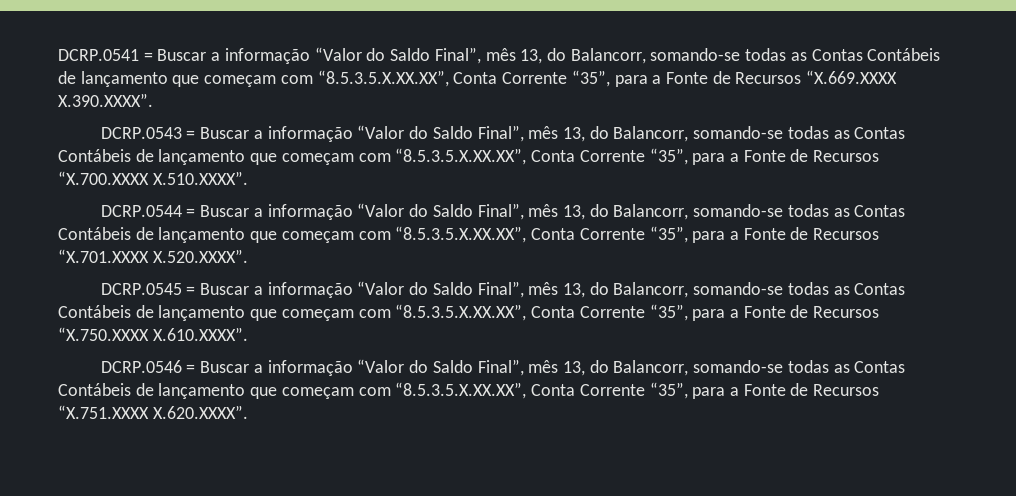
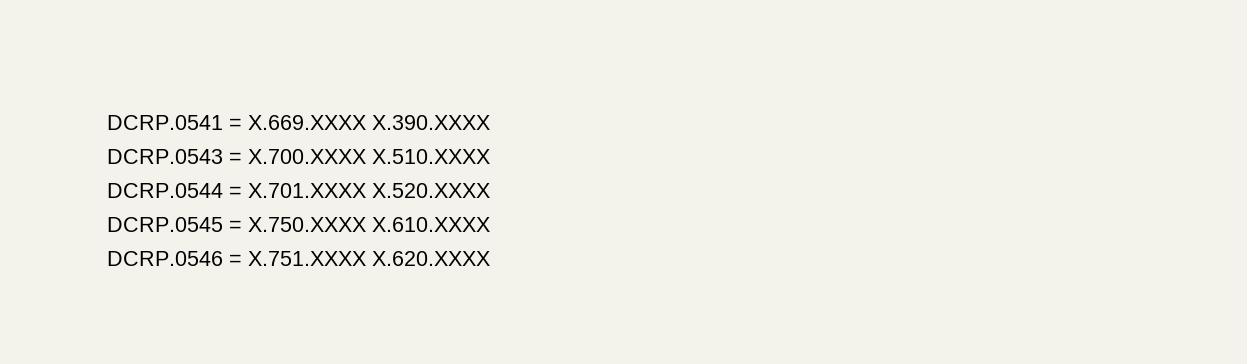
[157,47,941,64] [58,70,898,87] [58,93,153,107] [100,125,906,142] [58,148,880,165] [58,171,248,185] [100,203,906,220] [58,226,880,243] [58,249,248,263] [100,281,906,298] [58,304,880,321] [58,327,248,341] [100,359,906,376] [58,382,880,399] [58,405,248,419] Buscar a informação “Valor do Saldo Final”, mês 13, do Balancorr, somando-se todas as Contas Contábeis de lançamento que começam com “8.5.3.5.X.XX.XX”, Conta Corrente “35”, para a Fonte de Recursos “X.669.XXXX X.390.XXXX”. // DCRP.0543 = Buscar a informação “Valor do Saldo Final”, mês 13, do Balancorr, somando-se todas as Contas Contábeis de lançamento que começam com “8.5.3.5.X.XX.XX”, Conta Corrente “35”, para a Fonte de Recursos “X.700.XXXX X.510.XXXX”. // DCRP.0544 = Buscar a informação “Valor do Saldo Final”, mês 13, do Balancorr, somando-se todas as Contas Contábeis de lançamento que começam com “8.5.3.5.X.XX.XX”, Conta Corrente “35”, para a Fonte de Recursos “X.701.XXXX X.520.XXXX”. // DCRP.0545 = Buscar a informação “Valor do Saldo Final”, mês 13, do Balancorr, somando-se todas as Contas Contábeis de lançamento que começam com “8.5.3.5.X.XX.XX”, Conta Corrente “35”, para a Fonte de Recursos “X.750.XXXX X.610.XXXX”. // DCRP.0546 = Buscar a informação “Valor do Saldo Final”, mês 13, do Balancorr, somando-se todas as Contas Contábeis de lançamento que começam com “8.5.3.5.X.XX.XX”, Conta Corrente “35”, para a Fonte de Recursos “X.751.XXXX X.620.XXXX”. -> [248,115,490,130] [107,149,490,164] [107,183,490,198] [107,217,490,232] [107,251,490,266] X.669.XXXX X.390.XXXX // DCRP.0543 = X.700.XXXX X.510.XXXX // DCRP.0544 = X.701.XXXX X.520.XXXX // DCRP.0545 = X.750.XXXX X.610.XXXX // DCRP.0546 = X.751.XXXX X.620.XXXX

